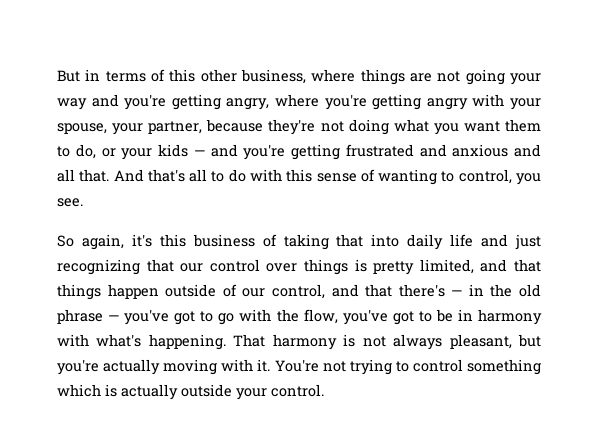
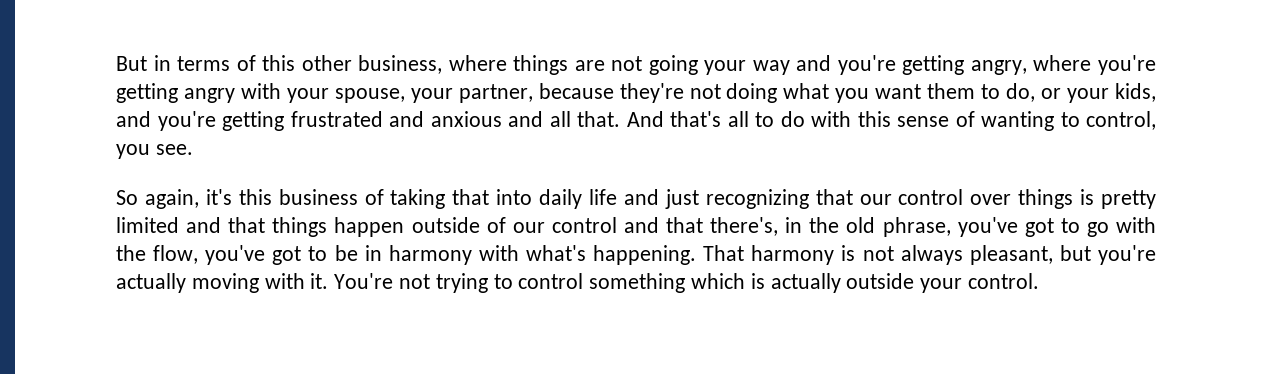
[158,144,205,157] kids — -> [1114,83,1156,102] kids,
[419,259,474,274] limited, -> [116,217,179,233] limited
[271,284,463,299] control, and that there's — -> [551,217,779,236] control and that there's,
[57,309,120,324] phrase — -> [882,217,951,237] phrase,

